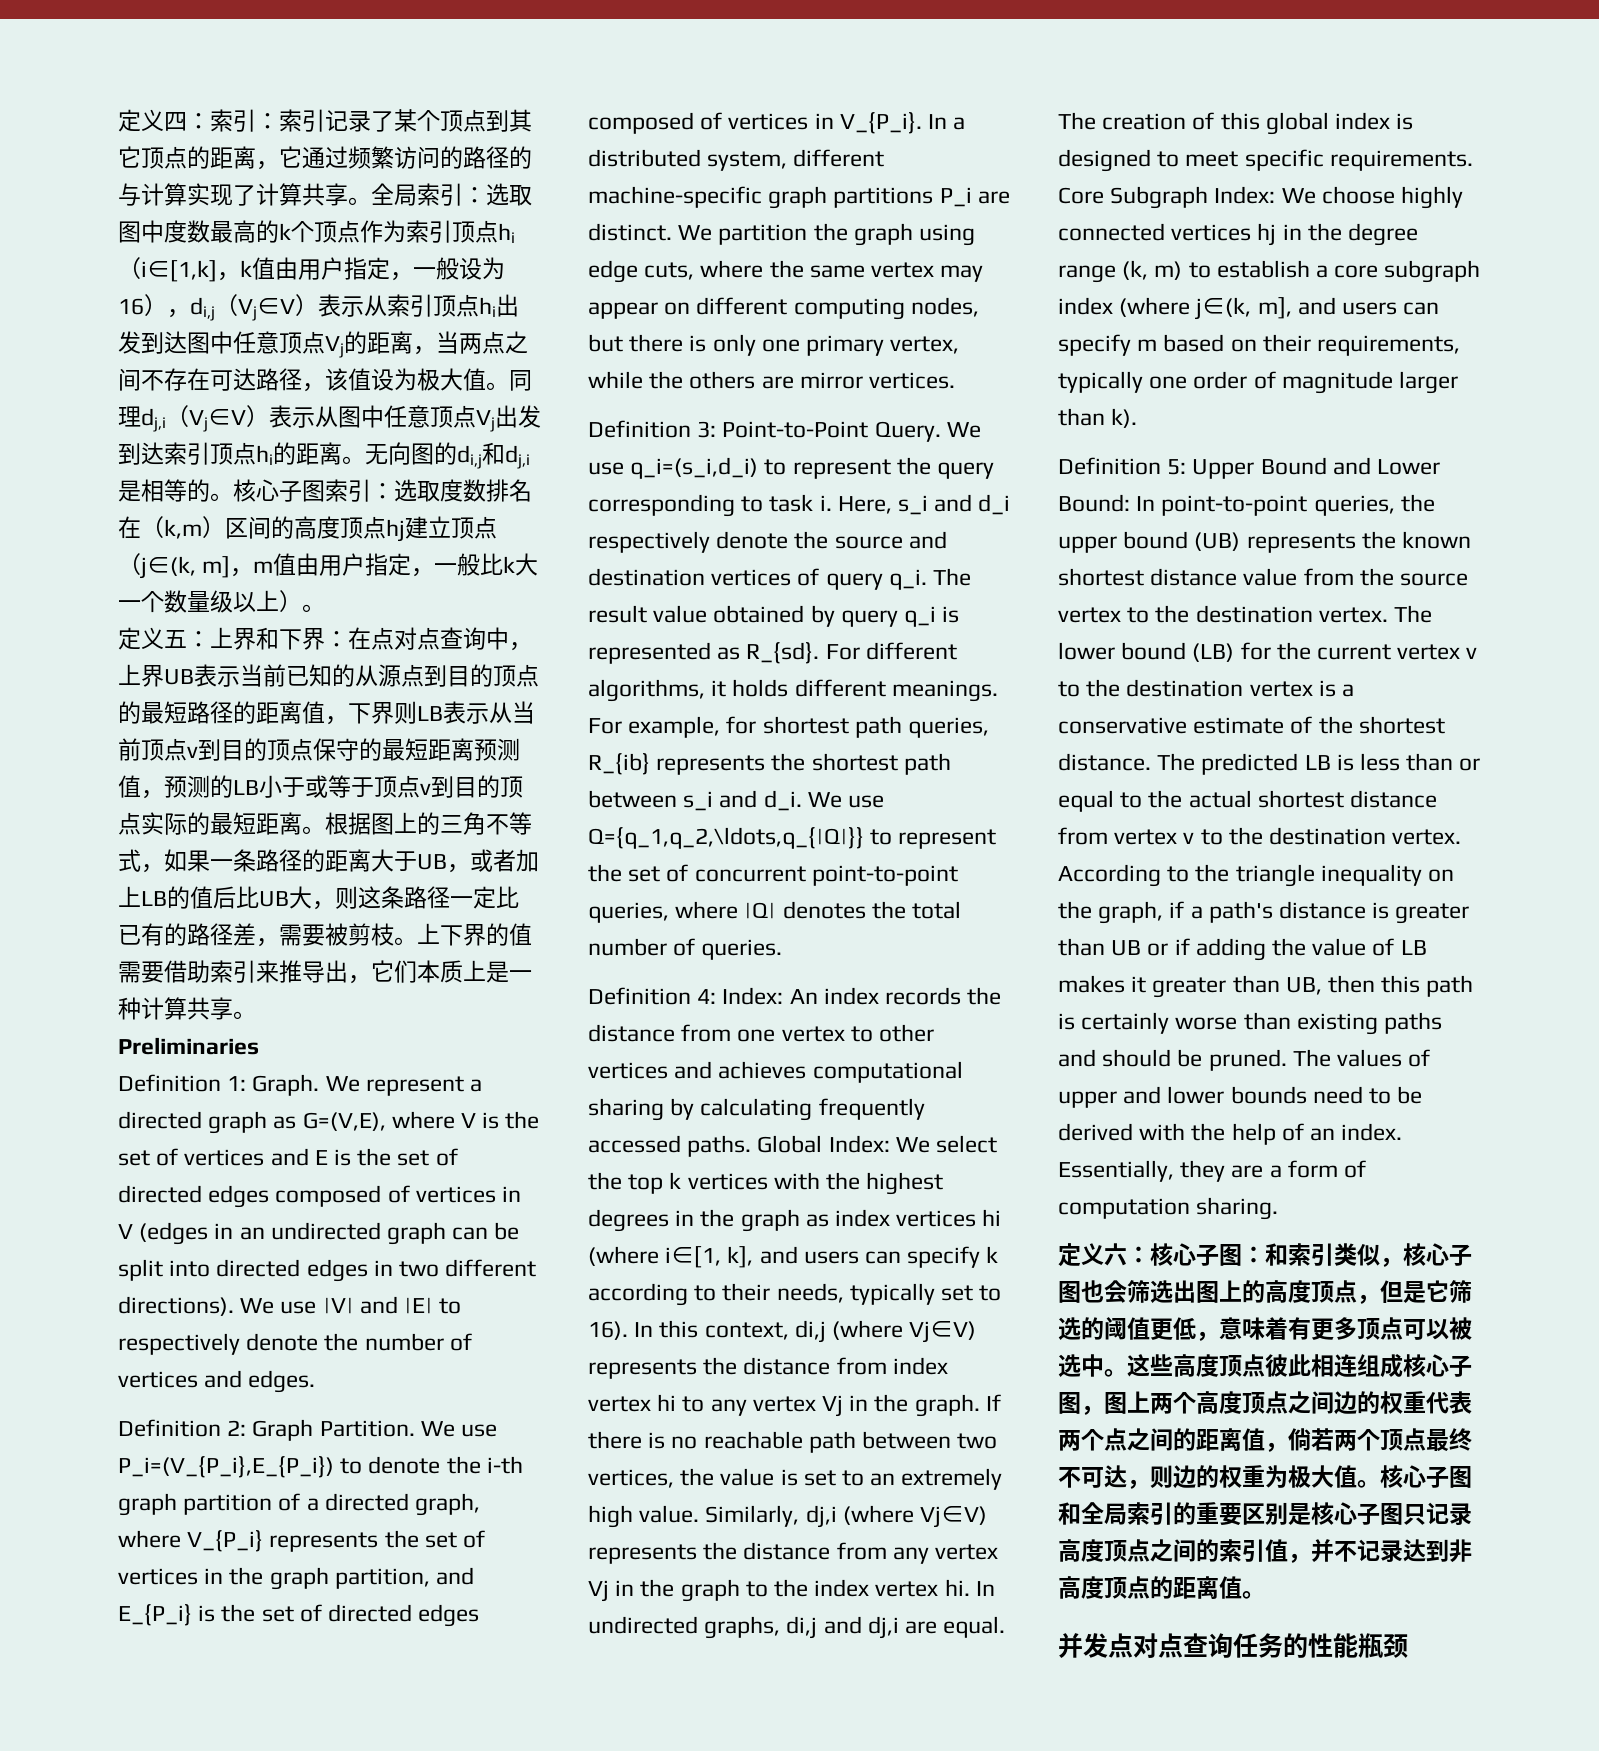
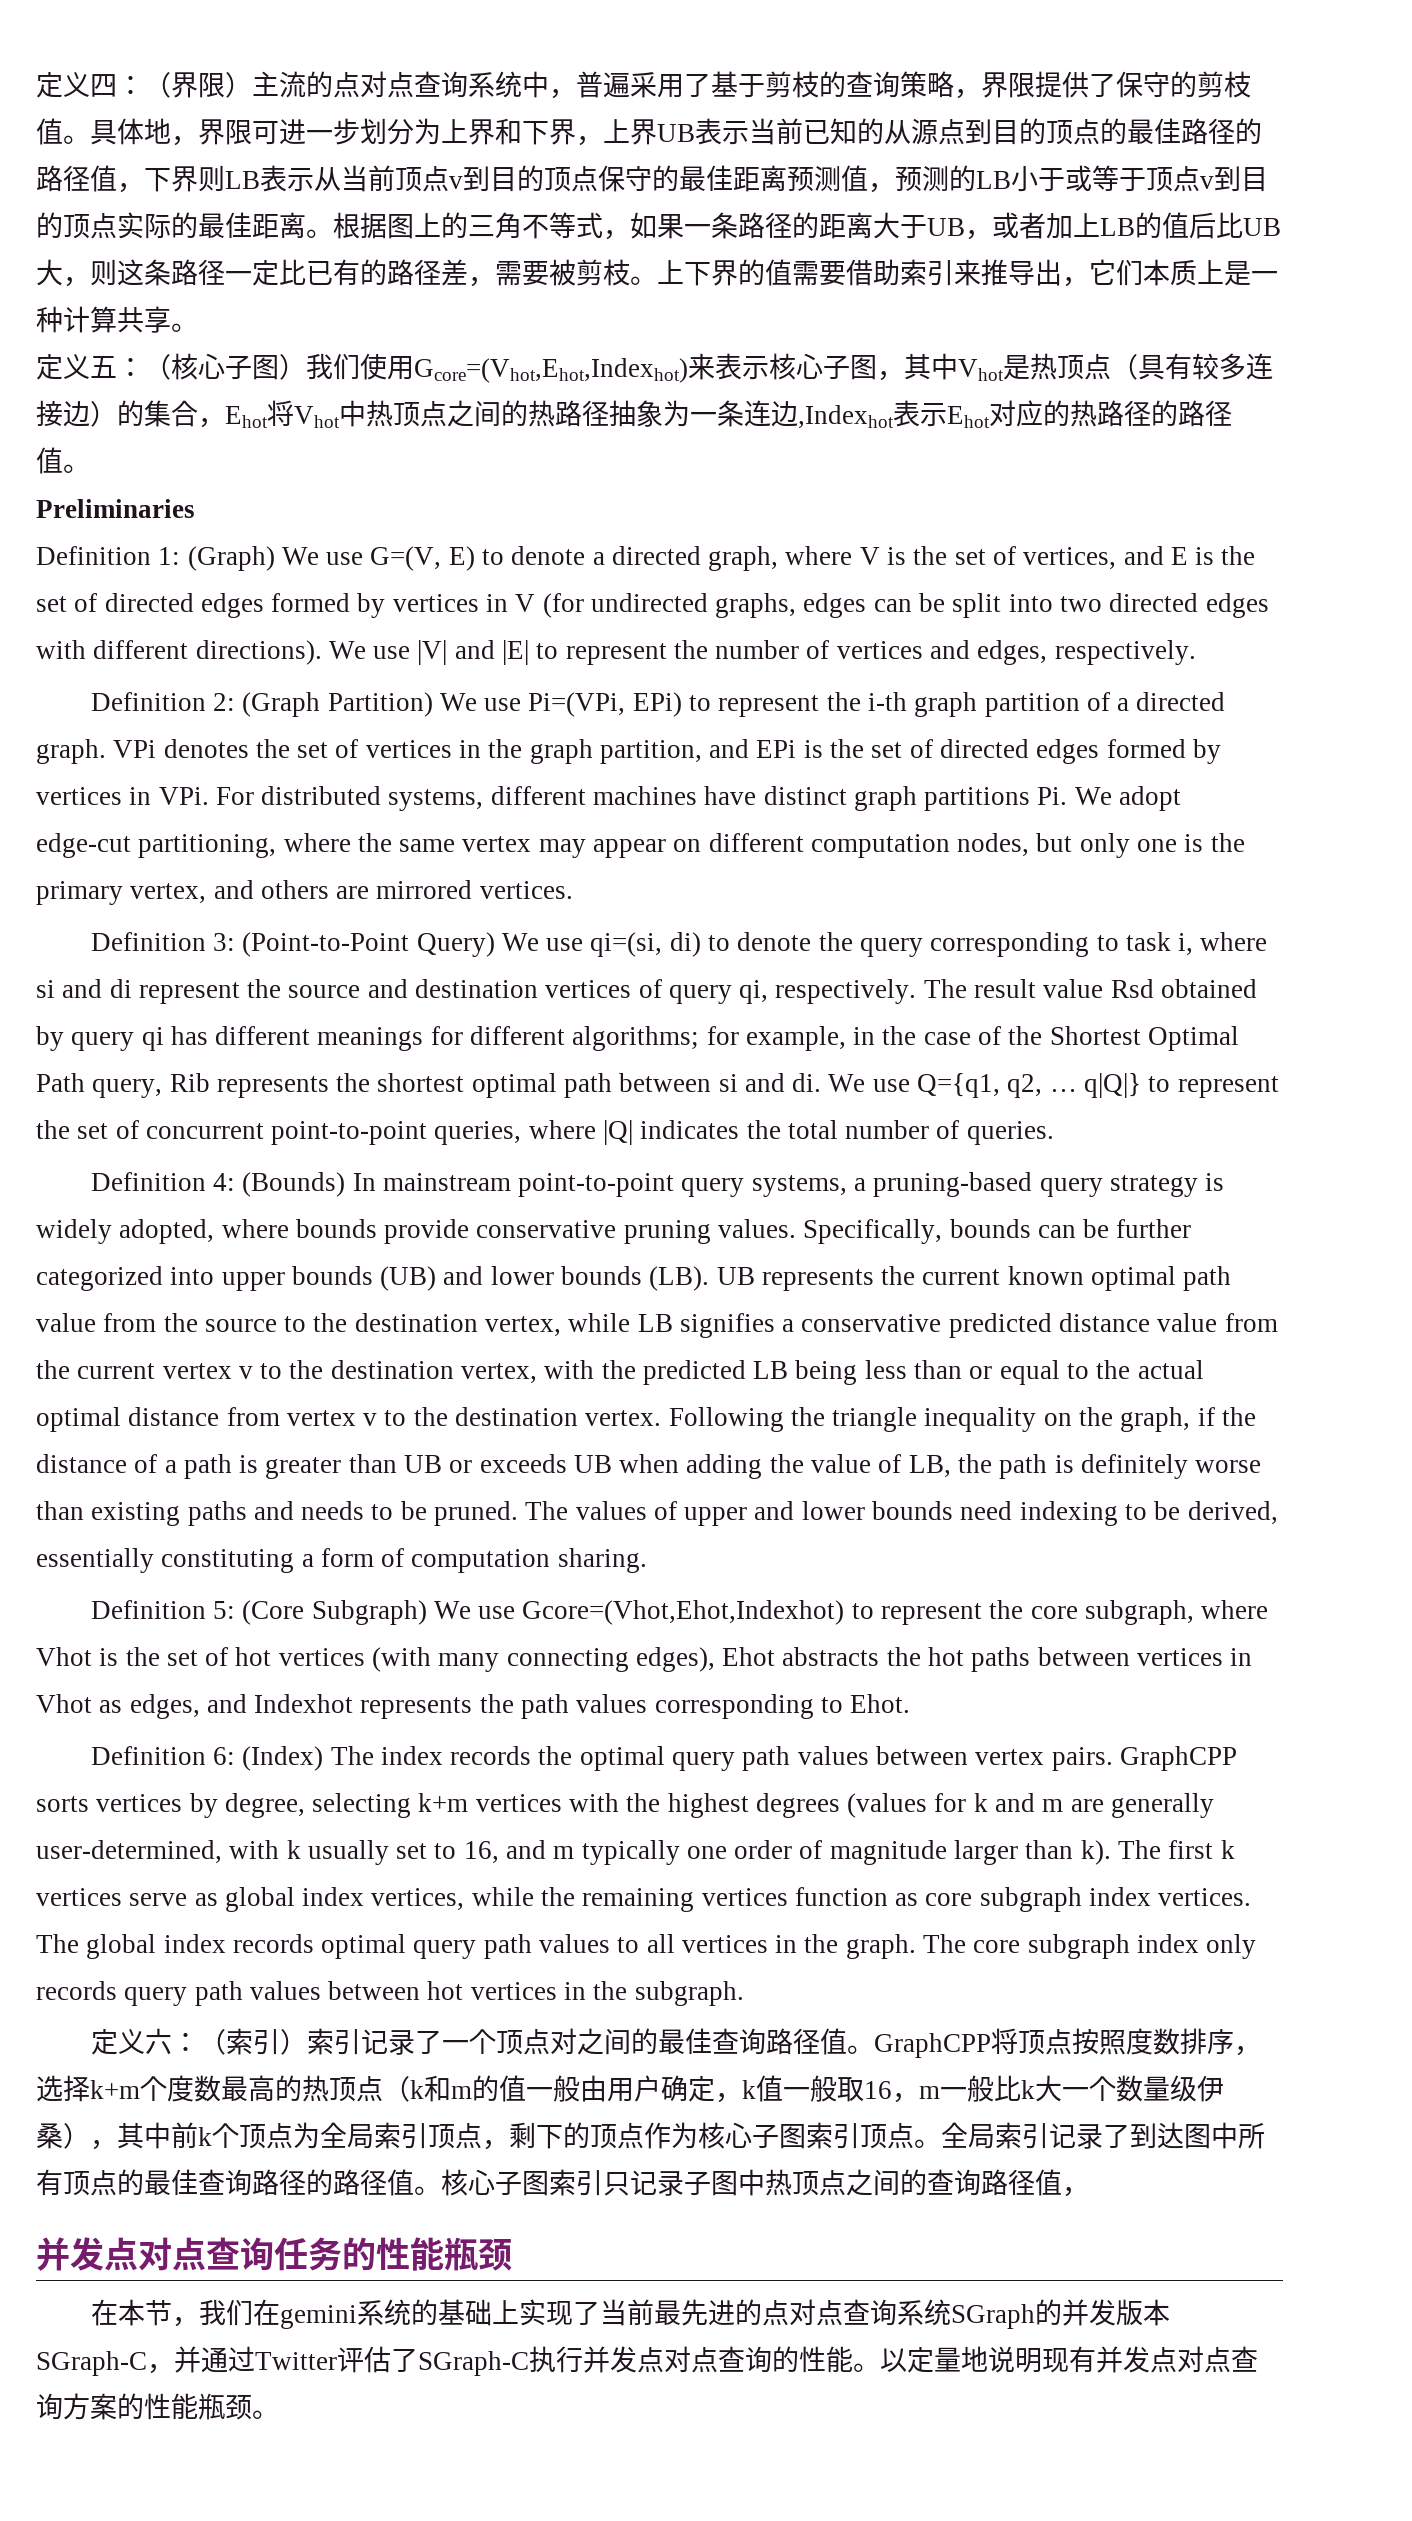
[210,109,532,132] [118,146,532,170] [118,183,532,206] [118,220,515,243] [118,257,505,282] [118,294,519,321] [118,331,528,358] [118,368,532,392] [118,405,541,432] [118,442,530,469] [118,479,532,502] [118,516,497,542] [118,553,539,579] [118,590,325,613] [118,627,509,650] 索引：索引记录了某个顶点到其它顶点的距离，它通过频繁访问的路径的与计算实现了计算共享。全局索引：选取图中度数最高的k个顶点作为索引顶点hi（i∈[1,k]，k值由用户指定，一般设为16），di,j（Vj∈V）表示从索引顶点hi出发到达图中任意顶点Vj的距离，当两点之间不存在可达路径，该值设为极大值。同理dj,i（Vj∈V）表示从图中任意顶点Vj出发到达索引顶点hi的距离。无向图的di,j和dj,i是相等的。核心子图索引：选取度数排名在（k,m）区间的高度顶点hj建立顶点（j∈(k, m]，m值由用户指定，一般比k大一个数量级以上）。 // 定义五：上界和下界：在点对点查询中 -> [144,71,1251,99] [36,118,576,146] （界限）主流的点对点查询系统中，普遍采用了基于剪枝的查询策略，界限提供了保守的剪枝值。具体地，界限可进一步划分为上界和下界
[164,701,302,724] 短路径的距离 -> [1154,118,1262,145] [36,165,90,192] 佳路径的路径
[405,738,428,761] 短 -> [706,165,733,191] 佳
[233,812,256,835] 短 -> [225,212,252,238] 佳
[118,1037,259,1055] [118,1074,483,1096] [118,1111,386,1134] Preliminaries // Definition 1: Graph. We represent a directed graph as G=(V,E), -> [36,353,1273,383] [36,400,1232,429] [36,447,90,474] [36,499,195,518] [36,546,779,571] 定义五：（核心子图）我们使用Gcore=(Vhot,Ehot,Indexhot)来表示核心子图，其中Vhot是热顶点（具有较多连接边）的集合，Ehot将Vhot中热顶点之间的热路径抽象为一条连边,Indexhot表示Ehot对应的热路径的路径值。 // Preliminaries // Definition 1: (Graph) We use G=(V, E) to denote a directed graph,
[184,1149,265,1166] vertices -> [1023,547,1117,570] vertices,
[275,1185,410,1207] composed of -> [271,593,386,618] formed by
[139,1222,447,1245] (edges in an undirected graph -> [542,593,867,618] (for undirected graphs, edges
[216,1259,440,1282] directed edges in two -> [1059,593,1269,618] [36,640,86,659] two directed edges with
[118,1333,319,1355] respectively denote -> [565,643,667,665] represent
[248,1370,316,1393] edges. -> [977,640,1196,665] edges, respectively.
[252,1419,498,1441] [118,1456,441,1478] Graph Partition. We use P_i=(V_{P_i},E_{P_i}) to denote -> [242,692,820,717] (Graph Partition) We use Pi=(VPi, EPi) to represent
[415,1493,481,1516] [118,1530,379,1552] graph, where V_{P_i} represents -> [36,739,249,764] graph. VPi denotes
[118,1604,480,1627] [588,112,966,134] [588,149,885,171] [588,186,1010,209] [588,223,976,246] [588,260,695,283] E_{P_i} is the set of directed edges composed of vertices in V_{P_i}. In a distributed system, different machine-specific graph partitions P_i are distinct. We partition the graph using edge cuts, -> [756,739,1221,764] [36,786,1182,811] [36,833,277,858] EPi is the set of directed edges formed by vertices in VPi. For distributed systems, different machines have distinct graph partitions Pi. We adopt edge-cut partitioning,
[793,298,905,320] computing -> [810,834,950,858] computation
[629,334,960,356] [588,371,684,389] there is only one primary vertex, while the -> [1079,833,1245,858] [36,880,254,905] only one is the primary vertex, and
[799,372,863,389] mirror -> [376,880,473,899] mirrored
[722,421,981,442] [588,457,891,479] Point-to-Point Query. We use q_i=(s_i,d_i) to represent -> [242,932,812,957] (Point-to-Point Query) We use qi=(si, di) to denote
[819,494,1011,515] [588,531,789,553] i. Here, s_i and d_i respectively denote -> [1178,932,1268,956] [36,979,240,1004] i, where si and di represent
[888,569,927,590] q_i. -> [739,979,917,1004] qi, respectively.
(708, 614) none -> [1110,979,1154,998] Rsd
[904,606,960,627] [588,642,957,664] [588,679,998,702] [588,716,990,738] [588,753,650,775] q_i is represented as R_{sd}. For different algorithms, it holds different meanings. For example, for shortest path queries, R_{ib} -> [141,1026,1239,1051] [36,1073,210,1098] qi has different meanings for different algorithms; for example, in the case of the Shortest Optimal Path query, Rib
[903,753,951,775] [588,790,885,811] [588,827,864,849] path between s_i and d_i. We use Q={q_1,q_2,\ldots,q_{|Q|}} -> [471,1073,1141,1098] optimal path between si and di. We use Q={q1, q2, … q|Q|}
[782,901,866,919] denotes -> [640,1120,740,1139] indicates
[722,987,1002,1005] [588,1024,935,1042] [588,1061,963,1083] [588,1098,925,1121] [588,1135,998,1157] [588,1172,944,1195] [588,1209,1002,1232] [588,1246,999,1268] [588,1283,1002,1306] [588,1320,977,1343] [588,1357,948,1379] [588,1394,1001,1417] [588,1431,998,1453] [588,1468,1003,1490] [588,1505,988,1528] [588,1542,999,1564] [588,1579,995,1602] [588,1616,1006,1639] [1058,112,1414,135] [1058,149,1473,172] [1058,186,1464,209] [1058,223,1419,246] [1058,260,1481,283] [1058,297,1440,320] [1058,334,1461,356] [1058,371,1459,394] [1058,408,1138,428] [1058,457,1441,479] [1058,494,1435,516] [1058,531,1472,553] [1058,568,1238,586] Index: An index records the distance from one vertex to other vertices and achieves computational sharing by calculating frequently accessed paths. Global Index: We select the top k vertices with the highest degrees in the graph as index vertices hi (where i∈[1, k], and users can specify k according to their needs, typically set to 16). In this context, di,j (where Vj∈V) represents the distance from index vertex hi to any vertex Vj in the graph. If there is no reachable path between two vertices, the value is set to an extremely high value. Similarly, dj,i (where Vj∈V) represents the distance from any vertex Vj in the graph to the index vertex hi. In undirected graphs, di,j and dj,i are equal. The creation of this global index is designed to meet specific requirements. Core Subgraph Index: We choose highly connected vertices hj in the degree range (k, m) to establish a core subgraph index (where j∈(k, m], and users can specify m based on their requirements, typically one order of magnitude larger than k). // Definition 5: Upper Bound and Lower Bound: In point-to-point queries, the upper bound (UB) represents the known shortest distance -> [242,1172,1225,1197] [36,1219,1192,1244] [36,1266,1232,1291] (Bounds) In mainstream point-to-point query systems, a pruning-based query strategy is widely adopted, where bounds provide conservative pruning values. Specifically, bounds can be further categorized into upper bounds (UB) and lower bounds (LB). UB represents the current known optimal path
[1058,605,1433,623] [1058,642,1271,662] vertex to the destination vertex. The lower bound (LB) for -> [284,1313,1278,1338] to the destination vertex, while LB signifies a conservative predicted distance value from
[1249,680,1355,697] [1058,716,1445,734] [1058,753,1196,771] vertex is a conservative estimate of the shortest distance. The -> [461,1360,636,1384] vertex, with the
[1336,754,1354,771] is -> [795,1360,858,1385] being
[1257,790,1344,808] shortest -> [36,1407,121,1432] optimal
[1058,864,1190,887] According to -> [668,1407,784,1432] Following
[1190,901,1367,923] a path's distance -> [1221,1407,1256,1426] [36,1454,232,1479] the distance of a path
[1174,938,1190,955] if -> [479,1454,680,1473] exceeds UB when
[1400,940,1427,955] [1058,975,1474,998] [1058,1012,1170,1034] LB makes it greater than UB, then this path is certainly -> [908,1454,1188,1479] LB, the path is definitely
[1102,1049,1172,1067] should -> [301,1501,394,1520] needs to
[1369,1086,1423,1104] [1058,1123,1403,1145] [1058,1160,1264,1182] to be derived with the help of an index. Essentially, they are -> [1019,1501,1278,1526] [36,1548,295,1573] indexing to be derived, essentially constituting
[1058,1243,1472,1267] [1058,1280,1472,1304] [1058,1317,1472,1341] [1058,1354,1472,1378] [1058,1391,1472,1415] [1058,1428,1472,1452] [1058,1465,1472,1489] [1058,1502,1472,1526] [1058,1539,1472,1563] [1058,1576,1265,1599] 定义六：核心子图：和索引类似，核心子图也会筛选出图上的高度顶点，但是它筛选的阈值更低，意味着有更多顶点可以被选中。这些高度顶点彼此相连组成核心子图，图上两个高度顶点之间边的权重代表两个点之间的距离值，倘若两个顶点最终不可达，则边的权重为极大值。核心子图和全局索引的重要区别是核心子图只记录高度顶点之间的索引值，并不记录达到非高度顶点的距离值。 -> [90,1600,1269,1625] [36,1647,1253,1672] [36,1694,911,1719] [90,1746,1237,1771] [36,1793,1214,1818] [36,1840,1235,1865] [36,1887,1252,1912] [36,1934,1257,1959] [36,1981,744,2006] [90,2028,1261,2058] [36,2075,1224,2103] [36,2122,1265,2150] [36,2169,1089,2197] Definition 5: (Core Subgraph) We use Gcore=(Vhot,Ehot,Indexhot) to represent the core subgraph, where Vhot is the set of hot vertices (with many connecting edges), Ehot abstracts the hot paths between vertices in Vhot as edges, and Indexhot represents the path values corresponding to Ehot. // Definition 6: (Index) The index records the optimal query path values between vertex pairs. GraphCPP sorts vertices by degree, selecting k+m vertices with the highest degrees (values for k and m are generally user-determined, with k usually set to 16, and m typically one order of magnitude larger than k). The first k vertices serve as global index vertices, while the remaining vertices function as core subgraph index vertices. The global index records optimal query path values to all vertices in the graph. The core subgraph index only records query path values between hot vertices in the subgraph. // 定义六：（索引）索引记录了一个顶点对之间的最佳查询路径值。GraphCPP将顶点按照度数排序，选择k+m个度数最高的热顶点（k和m的值一般由用户确定，k值一般取16，m一般比k大一个数量级伊桑），其中前k个顶点为全局索引顶点，剩下的顶点作为核心子图索引顶点。全局索引记录了到达图中所有顶点的最佳查询路径的路径值。核心子图索引只记录子图中热顶点之间的查询路径值，
(1408, 1646) none -> [90,2299,1170,2329] [36,2346,1258,2376] [36,2393,279,2420] // 在本节，我们在gemini系统的基础上实现了当前最先进的点对点查询系统SGraph的并发版本SGraph-C，并通过Twitter评估了SGraph-C执行并发点对点查询的性能。以定量地说明现有并发点对点查询方案的性能瓶颈。

